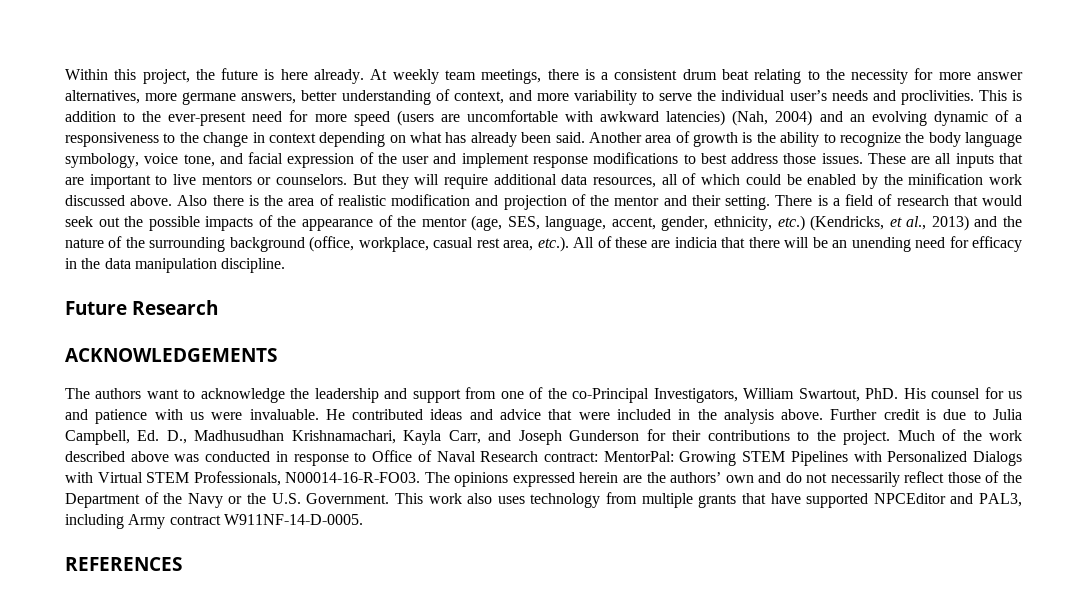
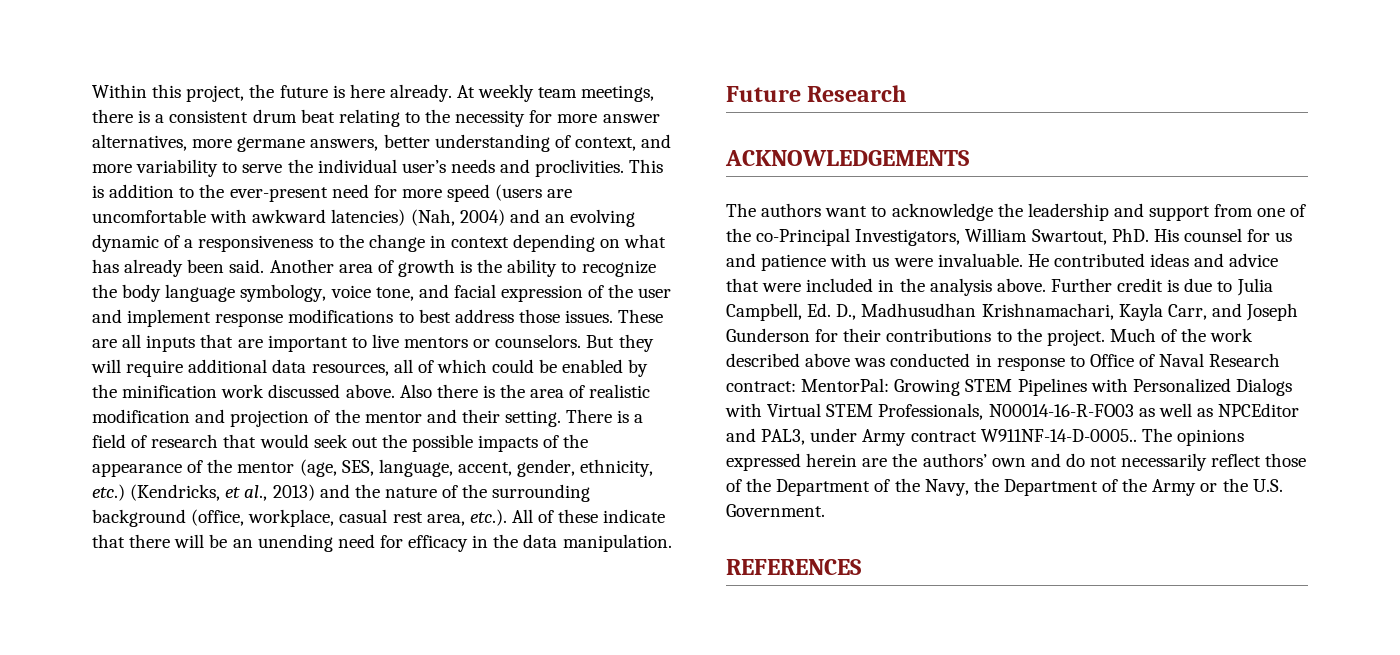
[651,237,717,248] are indicia -> [603,509,666,523] indicate
[134,258,286,273] manipulation discipline. -> [562,534,672,552] manipulation.
[285,472,421,483] N00014-16-R-FO03. -> [988,403,1300,417] [726,428,1137,446] N00014-16-R-FO03 as well as NPCEditor and PAL3, under Army contract W911NF-14-D-0005..
[187,492,1022,508] [65,514,363,529] Navy or the U.S. Government. This work also uses technology from multiple grants that have supported NPCEditor and PAL3, including Army contract W911NF-14-D-0005. -> [924,478,1283,496] [726,504,825,517] Navy, the Department of the Army or the U.S. Government.

